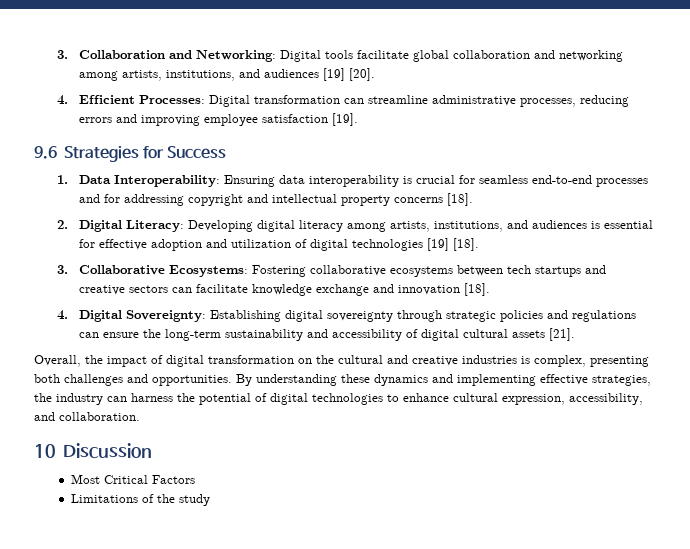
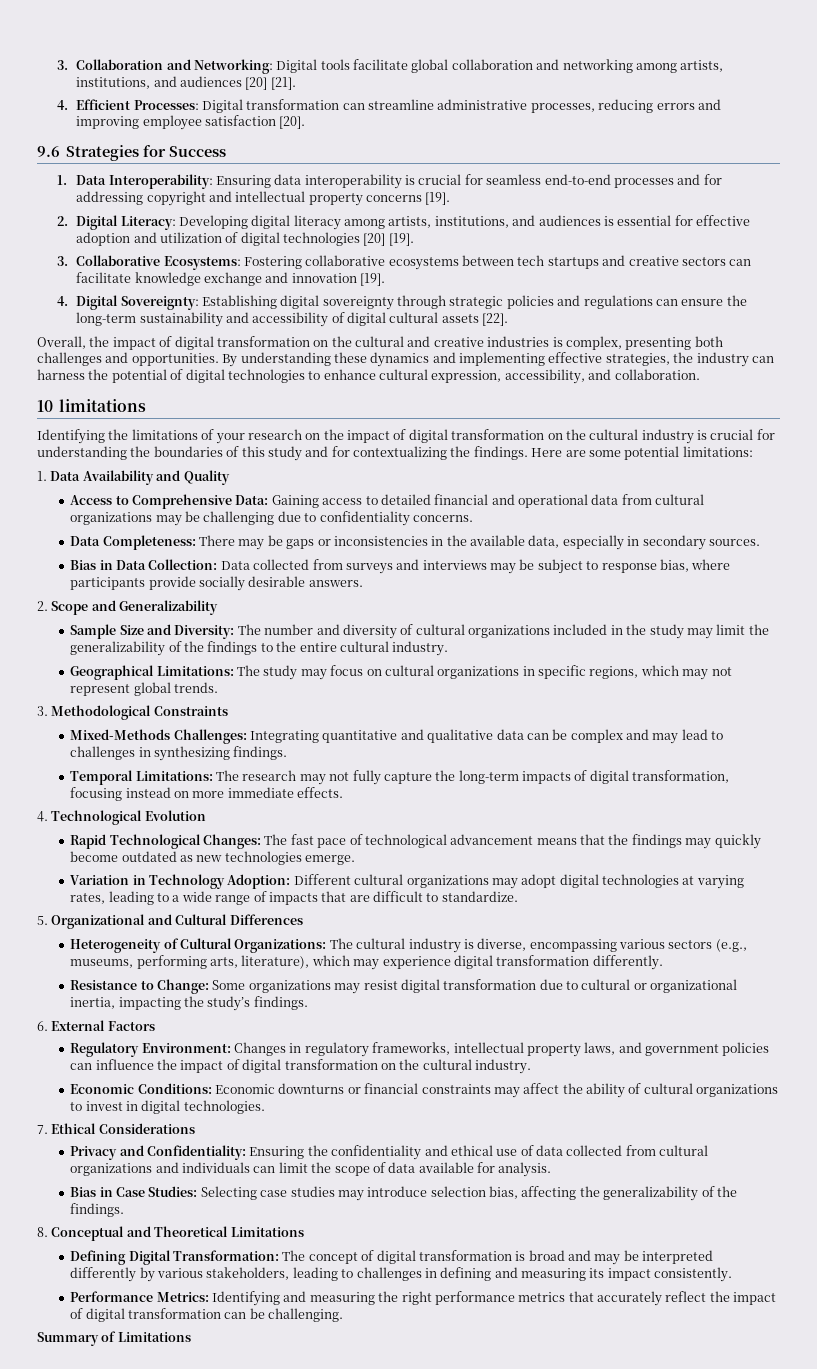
[323,68,376,81] [19] [20]. -> [245,77,296,90] [20] [21].
[332,113,359,126] [19]. -> [279,116,306,129] [20].
[447,193,474,206] [18]. -> [425,192,451,205] [19].
[427,238,480,251] [19] [18]. -> [363,233,414,246] [20] [19].
[464,283,491,296] [18]. -> [360,273,386,286] [19].
[549,328,576,341] [21]. -> [482,313,509,326] [22].
[62,443,152,459] [71,474,196,484] [71,494,211,506] Discussion // Most Critical Factors // Limitations of the study -> [59,399,147,412] [37,429,775,444] [37,446,753,461] [37,470,230,485] [70,494,705,509] [70,511,473,526] [70,535,760,550] [70,559,731,574] [70,576,363,591] [37,600,219,615] [70,624,769,639] [70,641,449,656] [70,665,732,680] [70,682,219,696] [37,705,228,720] [70,729,724,744] [70,746,288,761] [70,770,730,785] [70,787,344,801] [37,810,206,825] [70,834,761,849] [70,851,356,865] [70,874,744,889] [70,891,518,905] [37,914,303,929] [70,938,747,953] [70,955,663,970] [70,979,738,994] [70,996,308,1011] [37,1020,155,1031] [70,1042,770,1057] [70,1059,532,1074] [70,1083,779,1098] [70,1100,265,1114] [37,1123,195,1134] [70,1145,709,1160] [70,1162,552,1177] [70,1186,737,1201] [70,1203,125,1217] [37,1226,304,1241] [70,1250,714,1265] [70,1267,733,1282] [70,1291,777,1306] [70,1308,344,1322] [37,1331,191,1346] limitations // Identifying the limitations of your research on the impact of digital transformation on the cultural industry is crucial for understanding the boundaries of this study and for contextualizing the findings. Here are some potential limitations: // 1. Data Availability and Quality // Access to Comprehensive Data: Gaining access to detailed financial and operational data from cultural organizations may be challenging due to confidentiality concerns. // Data Completeness: There may be gaps or inconsistencies in the available data, especially in secondary sources. // Bias in Data Collection: Data collected from surveys and interviews may be subject to response bias, where participants provide socially desirable answers. // 2. Scope and Generalizability // Sample Size and Diversity: The number and diversity of cultural organizations included in the study may limit the generalizability of the findings to the entire cultural industry. // Geographical Limitations: The study may focus on cultural organizations in specific regions, which may not represent global trends. // 3. Methodological Constraints // Mixed-Methods Challenges: Integrating quantitative and qualitative data can be complex and may lead to challenges in synthesizing findings. // Temporal Limitations: The research may not fully capture the long-term impacts of digital transformation, focusing instead on more immediate effects. // 4. Technological Evolution // Rapid Technological Changes: The fast pace of technological advancement means that the findings may quickly become outdated as new technologies emerge. // Variation in Technology Adoption: Different cultural organizations may adopt digital technologies at varying rates, leading to a wide range of impacts that are difficult to standardize. // 5. Organizational and Cultural Differences // Heterogeneity of Cultural Organizations: The cultural industry is diverse, encompassing various sectors (e.g., museums, performing arts, literature), which may experience digital transformation differently. // Resistance to Change: Some organizations may resist digital transformation due to cultural or organizational inertia, impacting the study’s findings. // 6. External Factors // Regulatory Environment: Changes in regulatory frameworks, intellectual property laws, and government policies can influence the impact of digital transformation on the cultural industry. // Economic Conditions: Economic downturns or financial constraints may affect the ability of cultural organizations to invest in digital technologies. // 7. Ethical Considerations // Privacy and Confidentiality: Ensuring the confidentiality and ethical use of data collected from cultural organizations and individuals can limit the scope of data available for analysis. // Bias in Case Studies: Selecting case studies may introduce selection bias, affecting the generalizability of the findings. // 8. Conceptual and Theoretical Limitations // Defining Digital Transformation: The concept of digital transformation is broad and may be interpreted differently by various stakeholders, leading to challenges in defining and measuring its impact consistently. // Performance Metrics: Identifying and measuring the right performance metrics that accurately reflect the impact of digital transformation can be challenging. // Summary of Limitations

